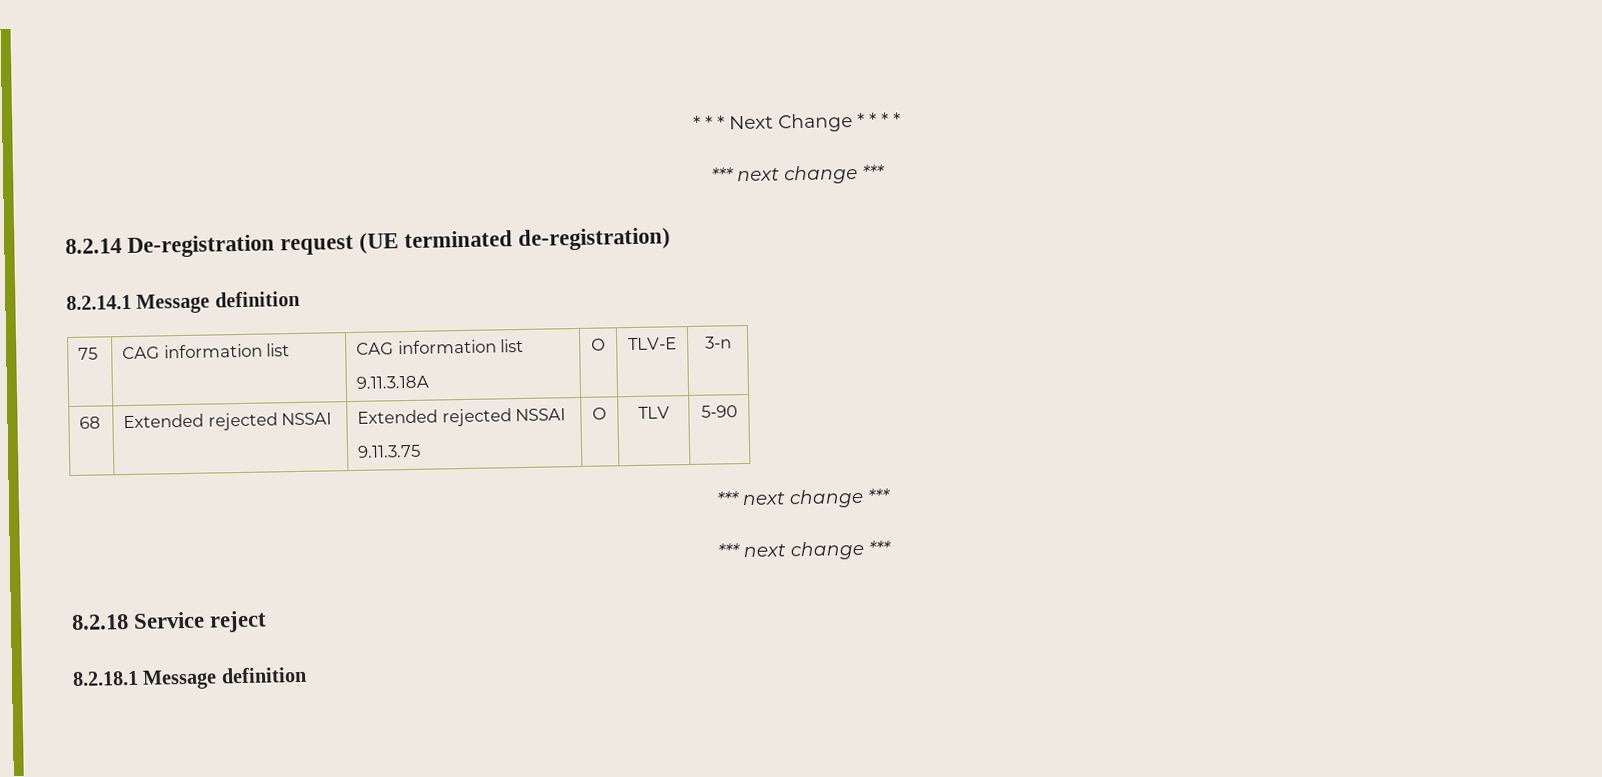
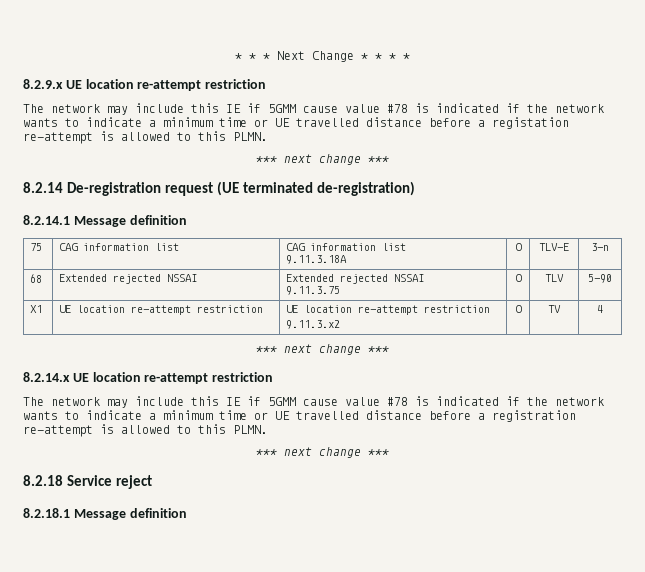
(901, 119) none -> [23,79,267,91] [23,103,604,115] [23,117,569,129] [23,131,268,144] // 8.2.9.x UE location re-attempt restriction // The network may include this IE if 5GMM cause value #78 is indicated if the network wants to indicate a minimum time or UE travelled distance before a registation re-attempt is allowed to this PLMN.
[716,488,892,509] // *** next change *** -> [30,305,43,313] [59,305,264,315] [286,305,491,315] [286,320,341,329] [515,305,522,313] [548,305,561,313] [597,305,603,313] [256,344,389,355] [23,372,274,384] [23,396,604,408] [23,410,576,422] [23,424,268,437] // X1 | UE location re-attempt restriction | UE location re-attempt restriction // 9.11.3.x2 | O | TV | 4 // *** next change *** // 8.2.14.x UE location re-attempt restriction // The network may include this IE if 5GMM cause value #78 is indicated if the network wants to indicate a minimum time or UE travelled distance before a registration re-attempt is allowed to this PLMN.

